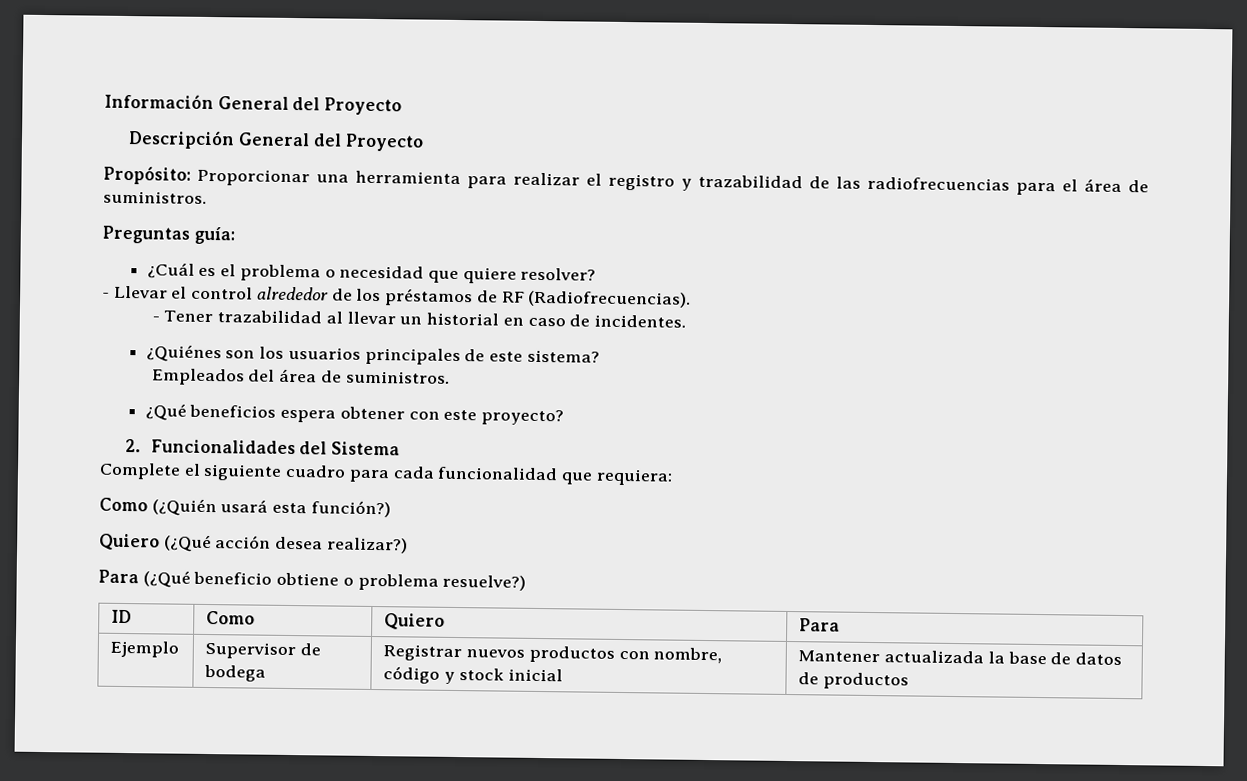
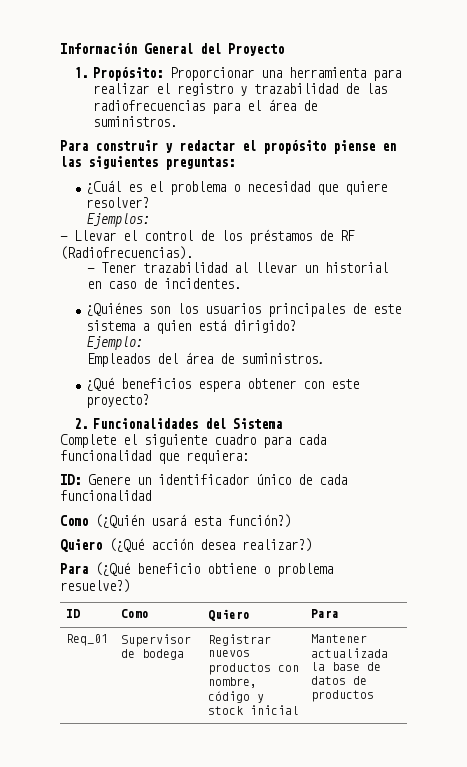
[128,130,424,152] Descripción General del Proyecto // -> [73,67,88,78] 1.
[102,225,235,245] Preguntas guía: -> [60,140,396,154] [60,156,235,170] Para construir y redactar el propósito piense en las siguientes preguntas:
(597, 274) none -> [87,213,151,227] // Ejemplos:
[256,286,329,301] alrededor -> (193, 235) none
[526,349,600,363] sistema? -> [85,319,296,334] [87,336,144,350] sistema a quien está dirigido? // Ejemplo:
(673, 477) none -> [60,474,347,485] [60,490,151,501] // ID: Genere un identificador único de cada funcionalidad
[110,640,180,658] Ejemplo -> [66,634,109,646] Req_01

